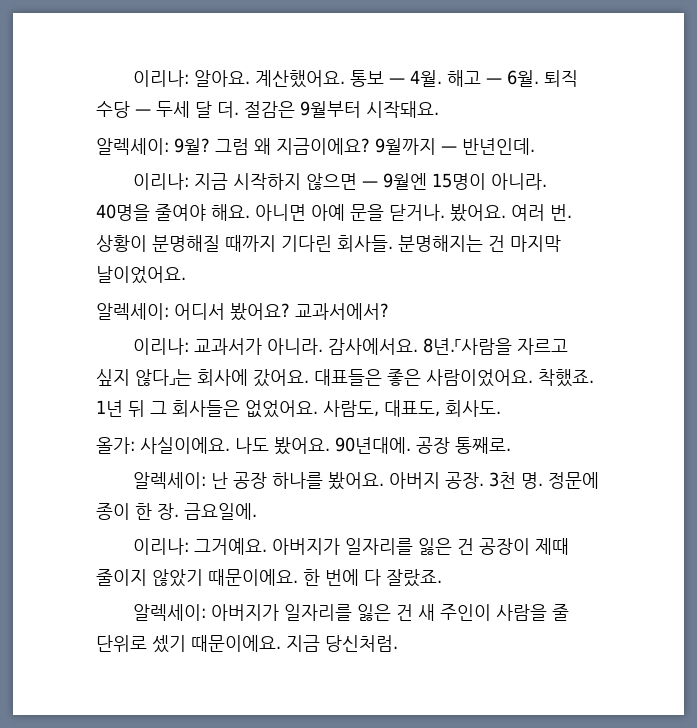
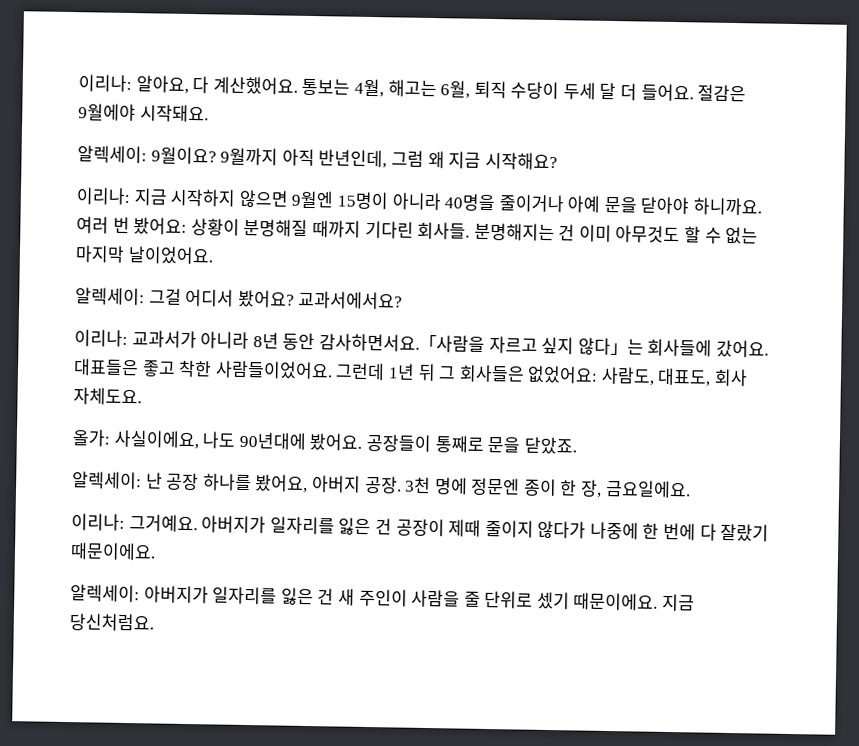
[132,70,578,88] [96,101,439,118] [96,138,535,155] 이리나: 알아요. 계산했어요. 통보 — 4월. 해고 — 6월. 퇴직 수당 — 두세 달 더. 절감은 9월부터 시작돼요. // 알렉세이: 9월? 그럼 왜 지금이에요? 9월까지 — 반년인데. -> [78,74,747,103] [78,103,209,123] [77,145,558,171] 이리나: 알아요, 다 계산했어요. 통보는 4월, 해고는 6월, 퇴직 수당이 두세 달 더 들어요. 절감은 9월에야 시작돼요. // 알렉세이: 9월이요? 9월까지 아직 반년인데, 그럼 왜 지금 시작해요?
[361,181,378,187] — -> (289, 198) none
[490,173,547,190] [96,204,572,222] 아니라. 40명을 줄여야 해요. 아니면 아예 문을 닫거나. 봤어요. 여러 번. -> [391,192,763,216] [76,216,188,235] 아니라 40명을 줄이거나 아예 문을 닫아야 하니까요. 여러 번 봤어요:
(505, 243) none -> [578,224,759,245] 이미 아무것도 할 수 없는
(169, 311) none -> [148,288,182,306] 그걸
[295,303,389,320] 교과서에서? -> [298,290,404,310] 교과서에서요?
[266,338,455,355] 아니라. 감사에서요. 8년. -> [200,331,420,352] 아니라 8년 동안 감사하면서요.
[197,369,248,386] 회사에 -> [647,338,713,357] 회사들에
[387,369,594,387] 좋은 사람이었어요. 착했죠. -> [141,359,386,381] 좋고 착한 사람들이었어요. 그런데
[245,400,318,418] 없었어요. -> [527,365,599,384] 없었어요:
[445,400,501,417] 회사도. -> [714,368,749,387] [73,387,142,406] 회사 자체도요.
[140,437,511,455] 사실이에요. 나도 봤어요. 90년대에. 공장 통째로. -> [113,429,577,455] 사실이에요, 나도 90년대에 봤어요. 공장들이 통째로 문을 닫았죠.
[327,472,384,490] 봤어요. -> [255,474,309,494] 봤어요,
[520,472,599,489] [96,503,257,520] 명. 정문에 종이 한 장. 금요일에. -> [433,477,691,499] 명에 정문엔 종이 한 장, 금요일에요.
[152,569,298,587] 않았기 때문이에요. -> [537,520,639,540] 않다가 나중에
[386,569,442,587] 잘랐죠. -> [720,523,770,542] [70,542,156,561] 잘랐기 때문이에요.
[325,635,398,652] 당신처럼. -> [69,613,154,632] 당신처럼요.

